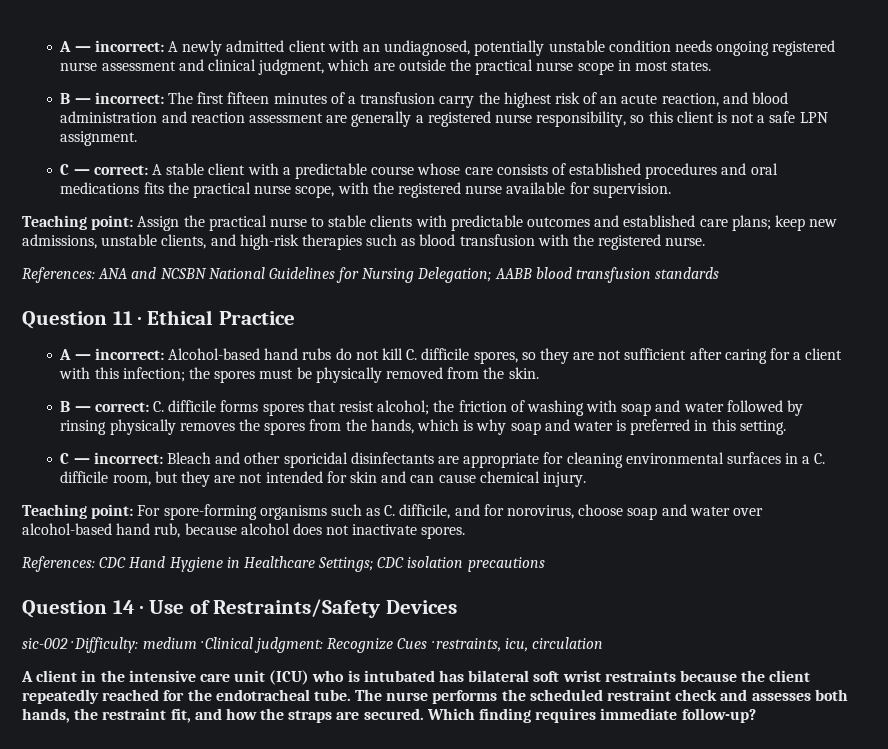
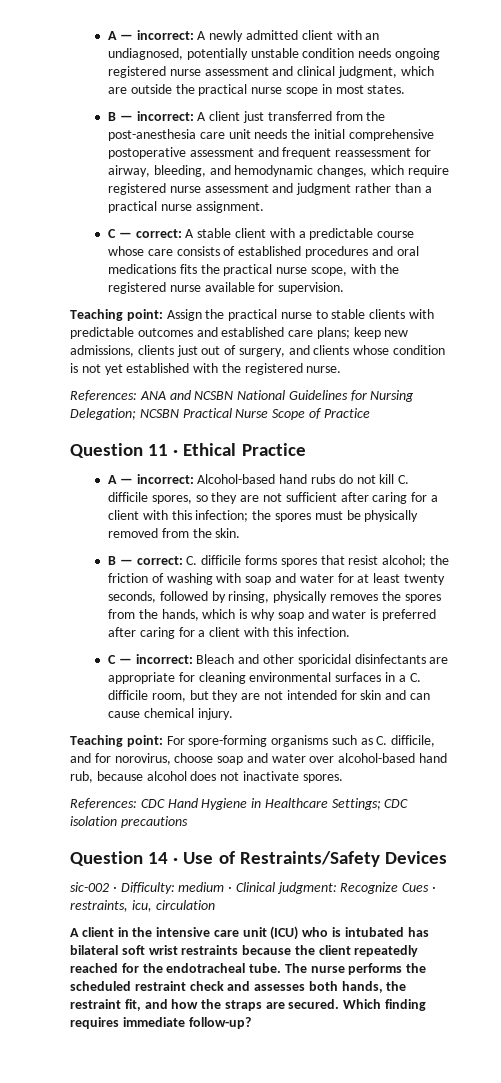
[168,92,788,108] [60,111,828,127] The first fifteen minutes of a transfusion carry the highest risk of an acute reaction, and blood administration and reaction assessment are generally a registered nurse responsibility, so this client is not a safe LPN -> [197,111,386,123] [108,129,434,141] [108,147,431,159] [108,165,449,177] [108,183,432,195] [108,201,192,213] A client just transferred from the post-anesthesia care unit needs the initial comprehensive postoperative assessment and frequent reassessment for airway, bleeding, and hemodynamic changes, which require registered nurse assessment and judgment rather than a practical nurse
[101,234,535,250] unstable clients, and high-risk therapies such as blood transfusion -> [137,345,446,357] [70,363,190,375] clients just out of surgery, and clients whose condition is not yet established
[494,267,720,283] AABB blood transfusion standards -> [139,408,370,420] NCSBN Practical Nurse Scope of Practice
(724, 407) none -> [337,573,445,585] [108,591,157,603] for at least twenty seconds,
[60,420,107,435] rinsing -> [228,591,270,603] rinsing,
[694,419,786,435] in this setting. -> [108,627,350,639] after caring for a client with this infection.

